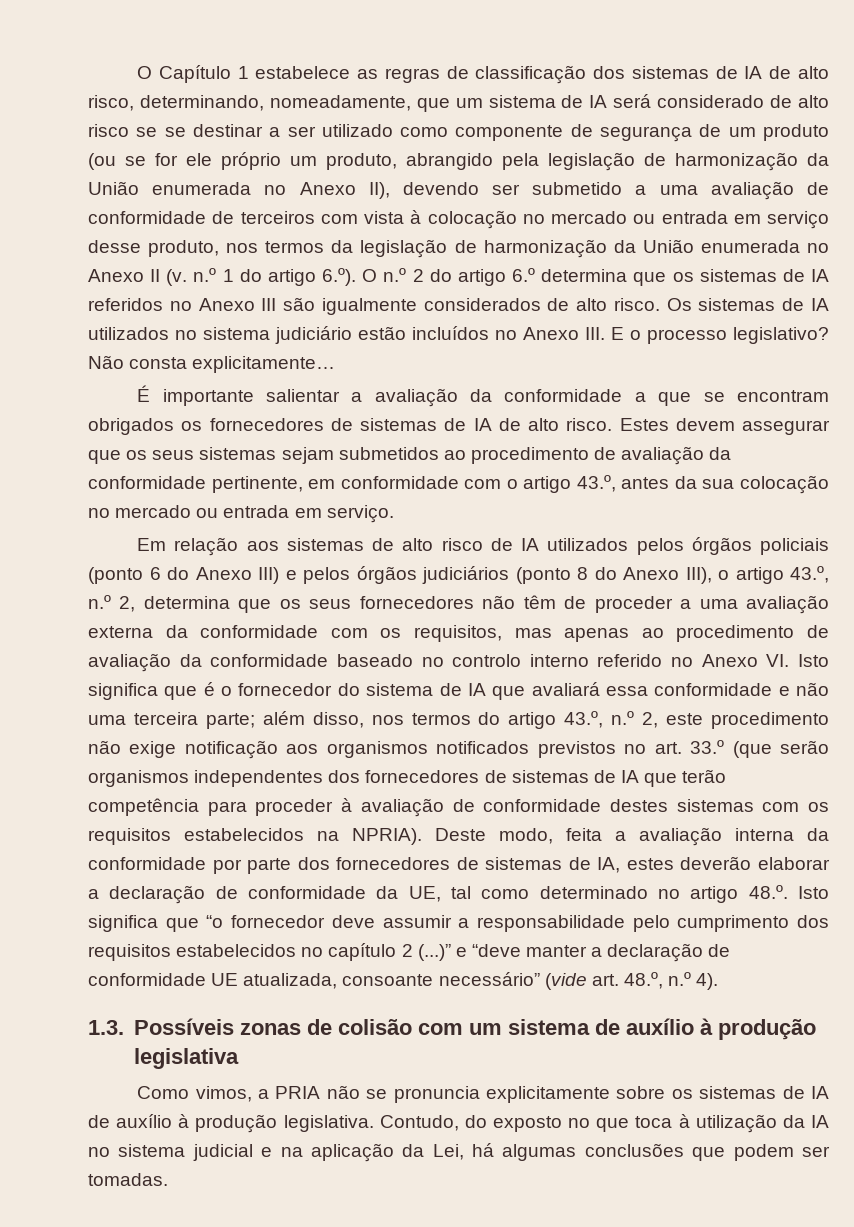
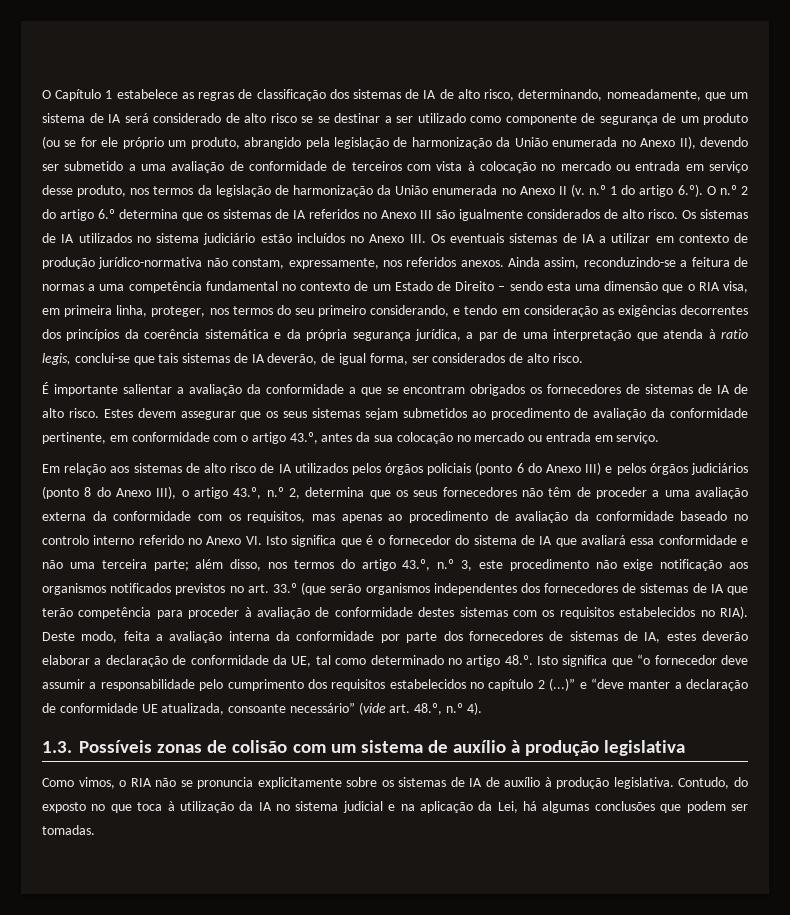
[611,327,829,344] [88,355,336,373] E o processo legislativo? Não consta explicitamente… -> [430,233,748,243] [42,257,748,269] [42,281,749,293] [42,305,748,317] [42,329,749,341] [42,353,583,365] Os eventuais sistemas de IA a utilizar em contexto de produção jurídico-normativa não constam, expressamente, nos referidos anexos. Ainda assim, reconduzindo-se a feitura de normas a uma competência fundamental no contexto de um Estado de Direito – sendo esta uma dimensão que o RIA visa, em primeira linha, proteger, nos termos do seu primeiro considerando, e tendo em consideração as exigências decorrentes dos princípios da coerência sistemática e da própria segurança jurídica, a par de uma interpretação que atenda à ratio legis, conclui-se que tais sistemas de IA deverão, de igual forma, ser considerados de alto risco.
[642,712,659,728] 2, -> [460,560,472,571] 3,
[317,828,422,845] na NPRIA). -> [700,606,748,619] no RIA).
[257,1086,321,1099] a PRIA -> [119,778,152,787] o RIA

